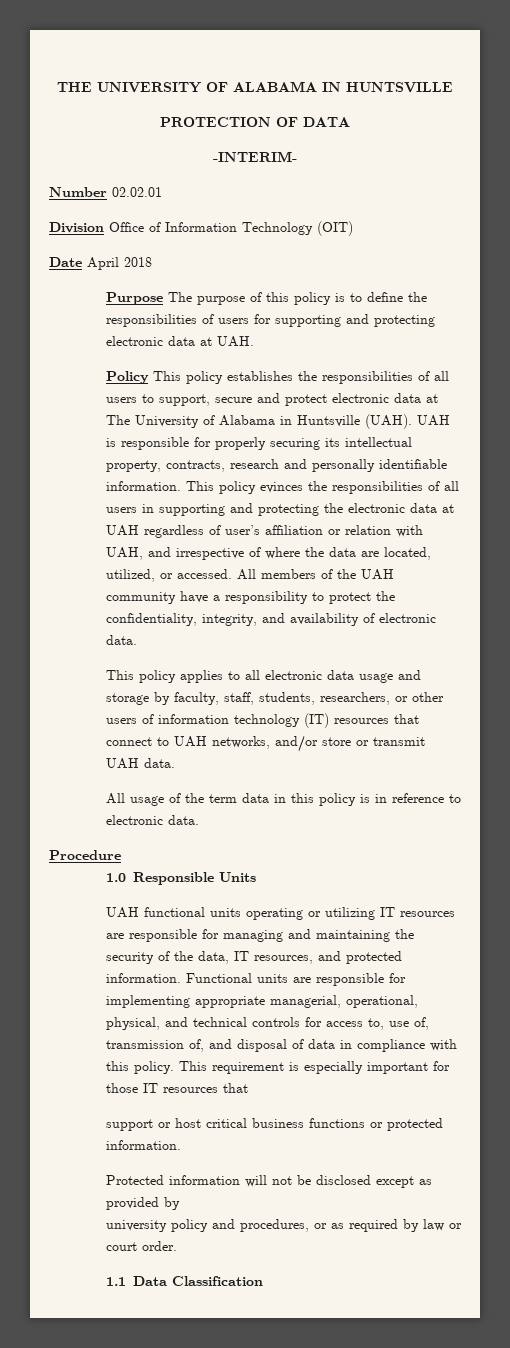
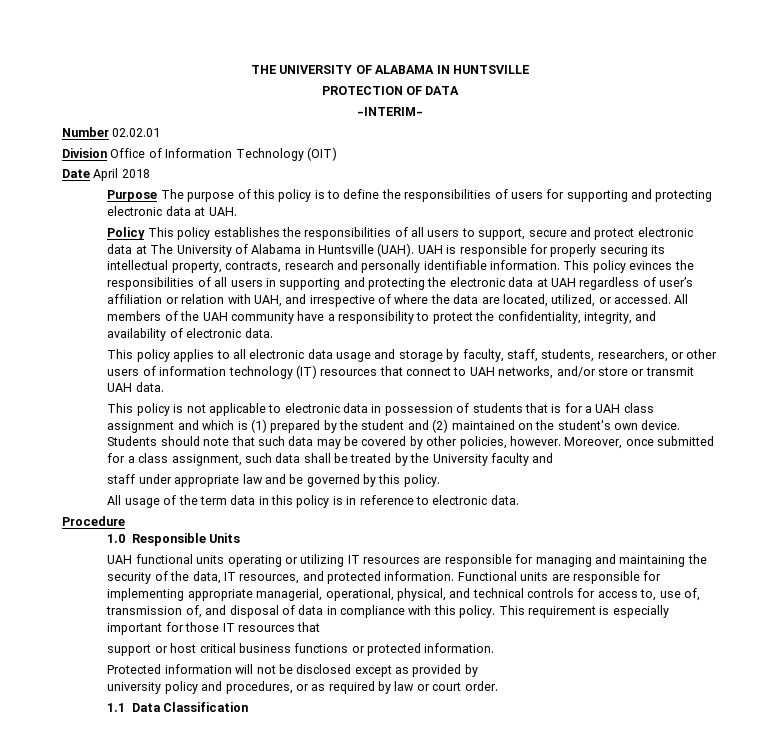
(175, 763) none -> [107,403,654,416] [107,419,681,433] [107,436,715,449] [107,453,554,466] [107,474,440,487] // This policy is not applicable to electronic data in possession of students that is for a UAH class assignment and which is (1) prepared by the student and (2) maintained on the student's own device. Students should note that such data may be covered by other policies, however. Moreover, once submitted for a class assignment, such data shall be treated by the University faculty and // staff under appropriate law and be governed by this policy.

